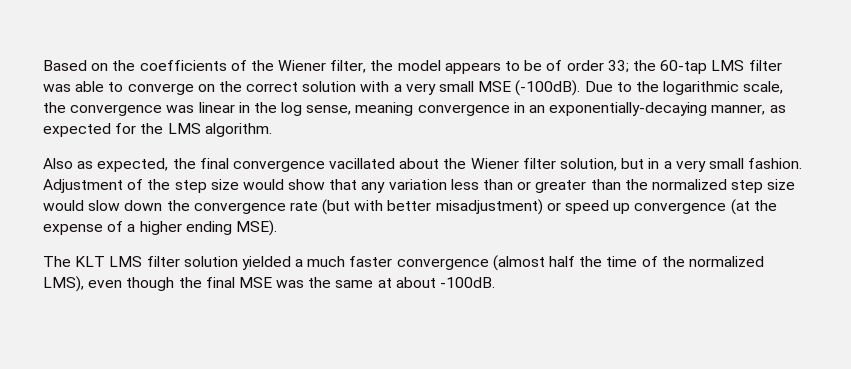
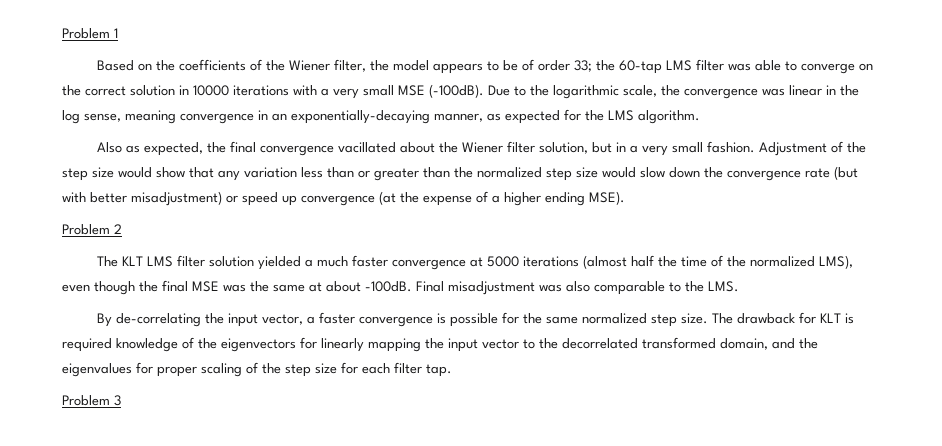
(43, 65) none -> [62,28,118,39] Problem 1 //
(357, 86) none -> [179,85,289,96] in 10000 iterations
(277, 228) none -> [62,224,122,235] // Problem 2
(489, 264) none -> [470,256,580,267] at 5000 iterations
(496, 282) none -> [416,281,739,295] [97,312,855,327] [62,337,818,352] [62,362,452,377] [62,395,121,406] Final misadjustment was also comparable to the LMS. // By de-correlating the input vector, a faster convergence is possible for the same normalized step size. The drawback for KLT is required knowledge of the eigenvectors for linearly mapping the input vector to the decorrelated transformed domain, and the eigenvalues for proper scaling of the step size for each filter tap. // Problem 3

